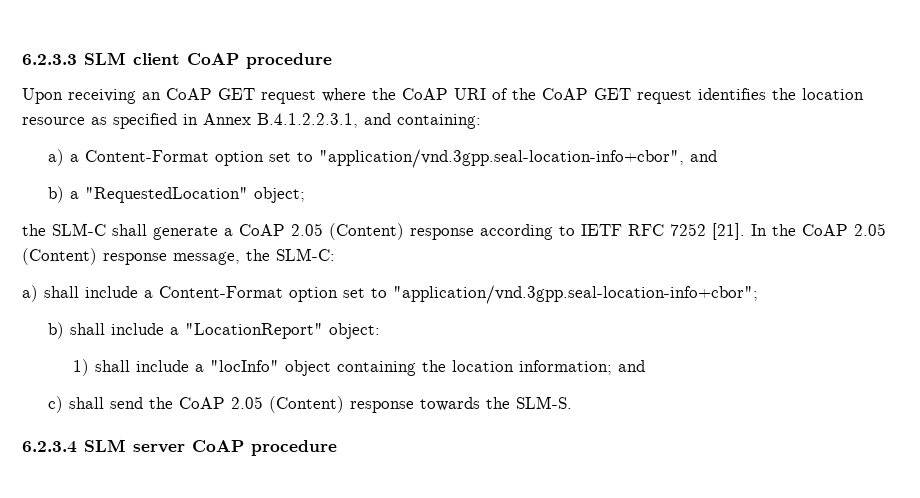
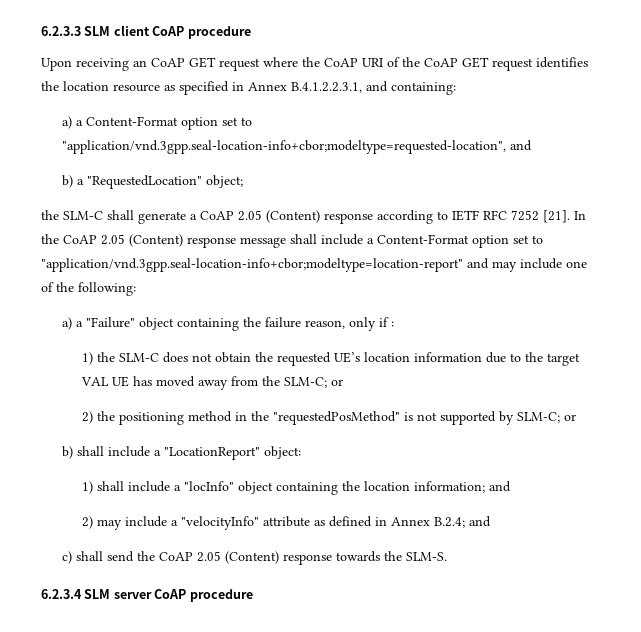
[318,149,684,168] "application/vnd.3gpp.seal-location-info+cbor", -> [61,140,506,154] "application/vnd.3gpp.seal-location-info+cbor;modeltype=requested-location",
[173,248,335,265] [22,285,38,302] message, the SLM-C: // a) -> [240,237,286,248] message
[393,285,758,304] "application/vnd.3gpp.seal-location-info+cbor"; -> [41,258,587,272] [41,282,136,296] [61,317,394,331] [82,352,581,366] [81,376,344,390] [82,411,577,425] "application/vnd.3gpp.seal-location-info+cbor;modeltype=location-report" and may include one of the following: // a) a "Failure" object containing the failure reason, only if : // 1) the SLM-C does not obtain the requested UE’s location information due to the target VAL UE has moved away from the SLM-C; or // 2) the positioning method in the "requestedPosMethod" is not supported by SLM-C; or
(646, 366) none -> [82,516,492,530] // 2) may include a "velocityInfo" attribute as defined in Annex B.2.4; and

